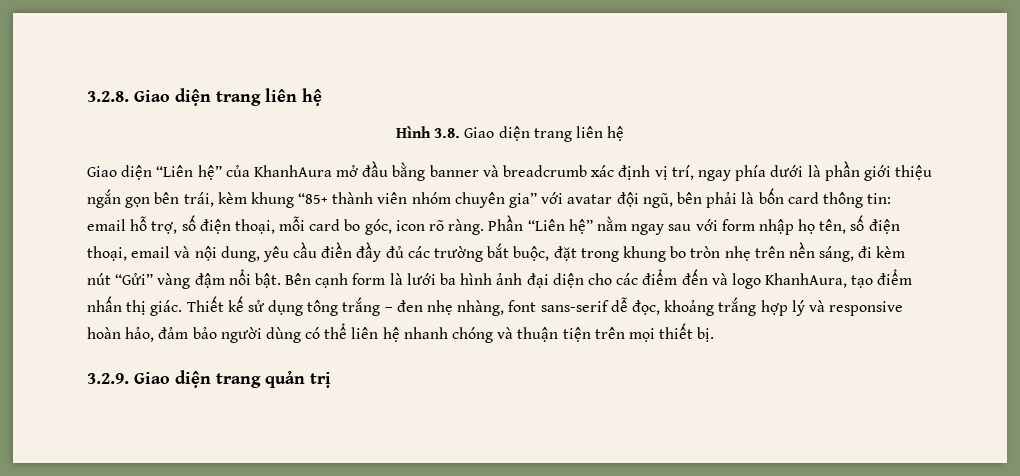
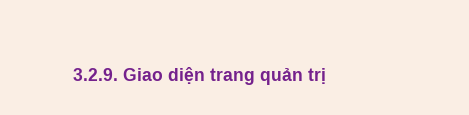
[87,88,322,106] [395,126,625,142] [87,161,933,181] [87,188,892,208] [87,215,900,235] [87,242,906,262] [87,269,913,289] [87,296,904,316] [87,323,715,343] 3.2.8. Giao diện trang liên hệ // Hình 3.8. Giao diện trang liên hệ // Giao diện “Liên hệ” của KhanhAura mở đầu bằng banner và breadcrumb xác định vị trí, ngay phía dưới là phần giới thiệu ngắn gọn bên trái, kèm khung “85+ thành viên nhóm chuyên gia” với avatar đội ngũ, bên phải là bốn card thông tin: email hỗ trợ, số điện thoại, mỗi card bo góc, icon rõ ràng. Phần “Liên hệ” nằm ngay sau với form nhập họ tên, số điện thoại, email và nội dung, yêu cầu điền đầy đủ các trường bắt buộc, đặt trong khung bo tròn nhẹ trên nền sáng, đi kèm nút “Gửi” vàng đậm nổi bật. Bên cạnh form là lưới ba hình ảnh đại diện cho các điểm đến và logo KhanhAura, tạo điểm nhấn thị giác. Thiết kế sử dụng tông trắng – đen nhẹ nhàng, font sans-serif dễ đọc, khoảng trắng hợp lý và responsive hoàn hảo, đảm bảo người dùng có thể liên hệ nhanh chóng và thuận tiện trên mọi thiết bị. // -> (73, 74) none

